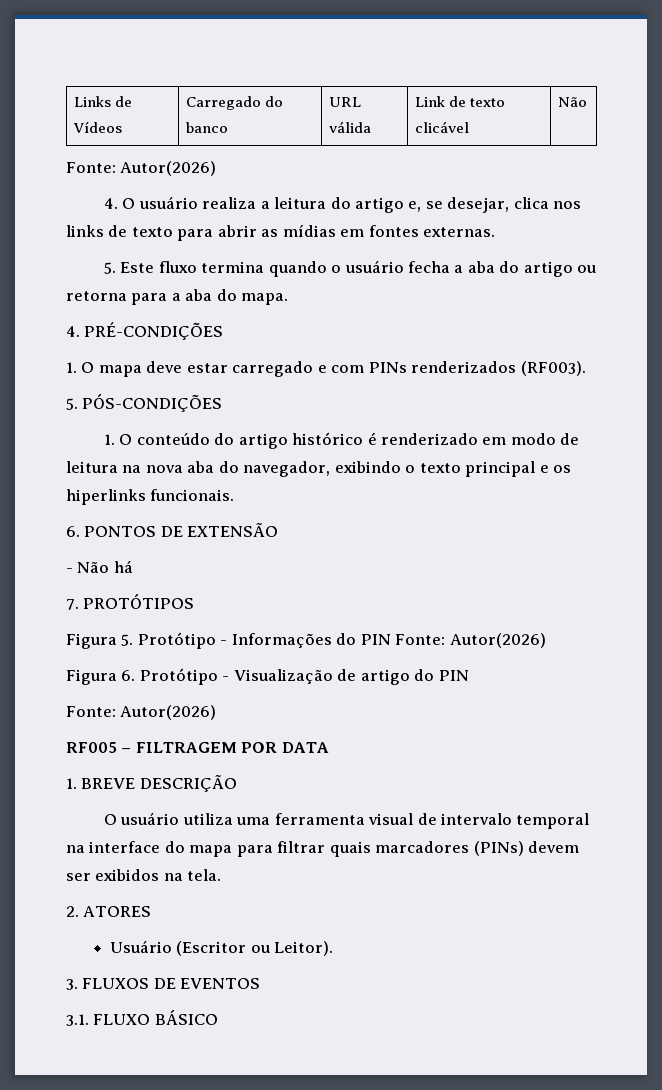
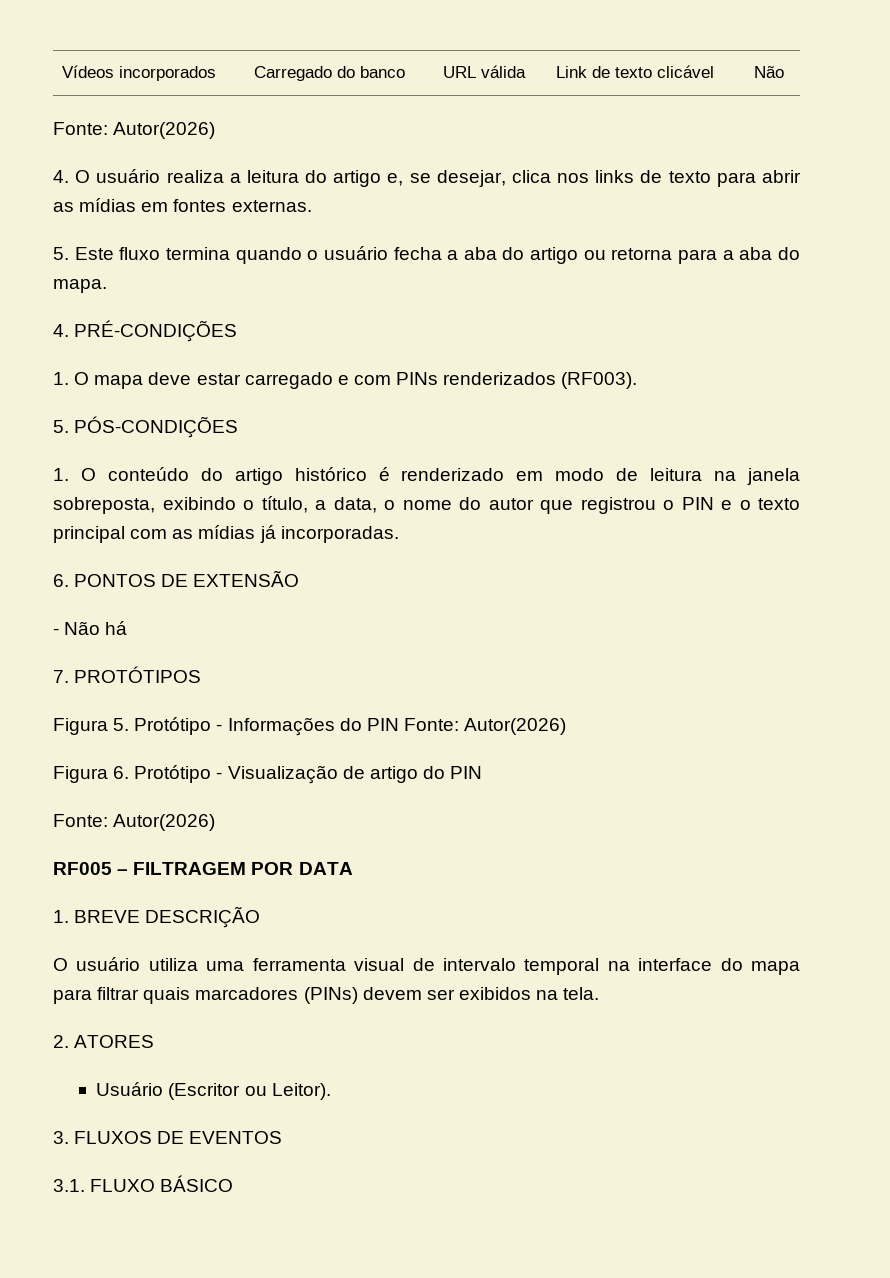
[73,96,132,107] Links de -> (61, 71) none
(122, 127) none -> [118,66,216,81] incorporados
[145,461,572,477] [66,489,235,505] nova aba do navegador, exibindo o texto principal e os hiperlinks funcionais. -> [746,468,800,485] [53,496,800,514] [53,525,399,543] janela sobreposta, exibindo o título, a data, o nome do autor que registrou o PIN e o texto principal com as mídias já incorporadas.

